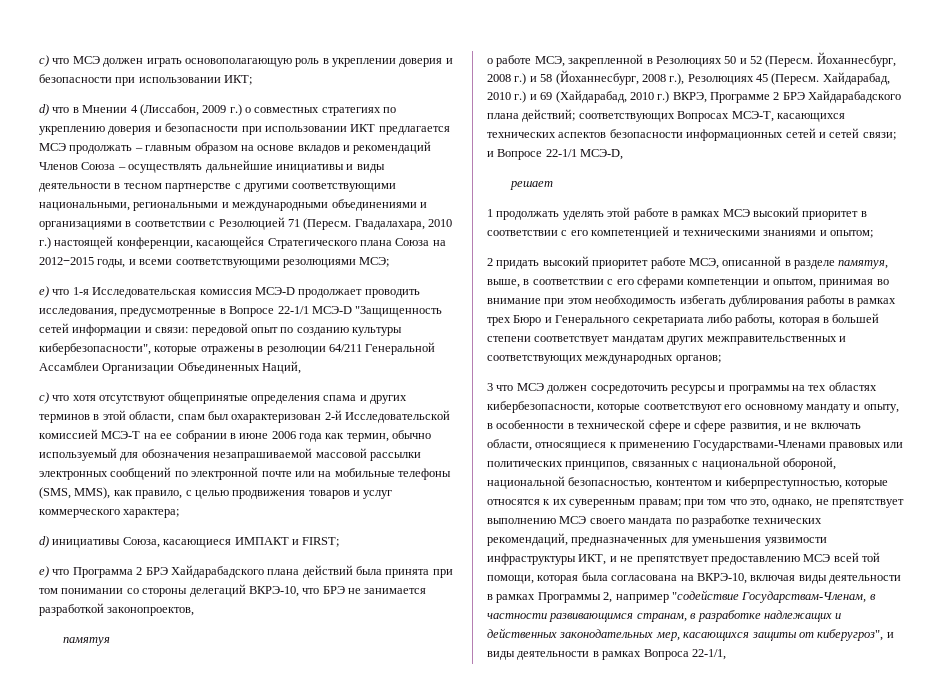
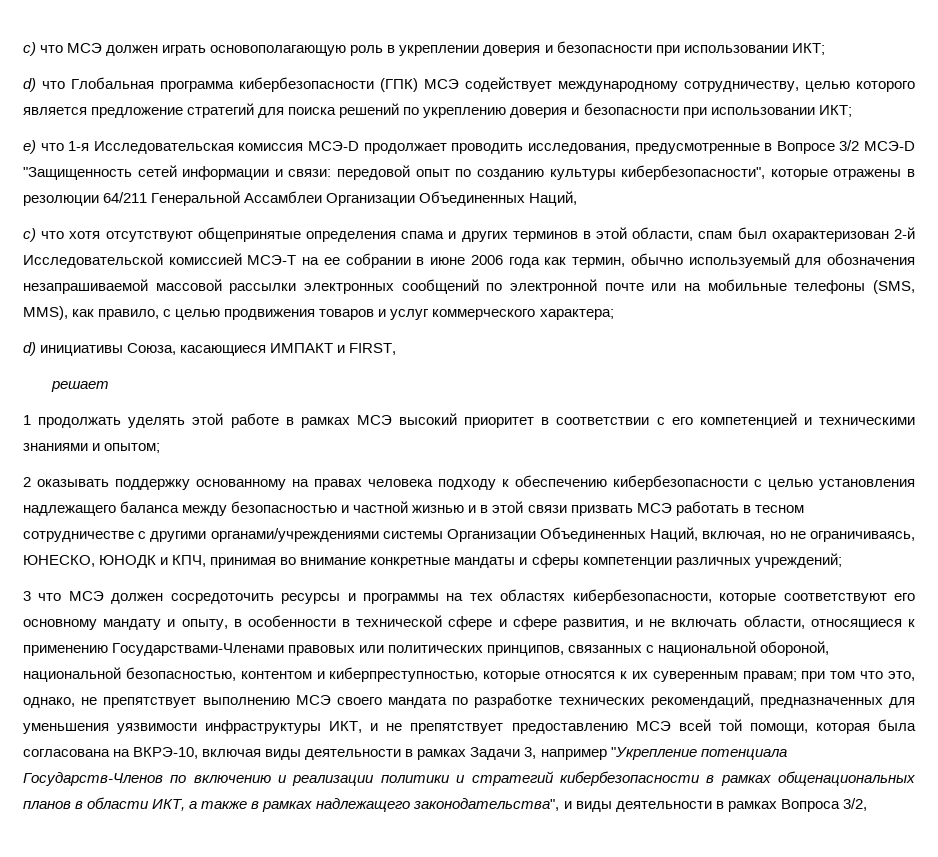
[72,104,381,116] в Мнении 4 (Лиссабон, 2009 г.) о совместных стратегиях -> [71,77,915,92] [23,103,400,118] Глобальная программа кибербезопасности (ГПК) МСЭ содействует международному сотрудничеству, целью которого является предложение стратегий для поиска решений
[350,124,450,135] [39,141,432,154] [39,160,385,173] [39,183,397,192] [39,199,427,211] [39,217,452,230] [39,236,446,249] [39,257,390,268] ИКТ предлагается МСЭ продолжать – главным образом на основе вкладов и рекомендаций Членов Союза – осуществлять дальнейшие инициативы и виды деятельности в тесном партнерстве с другими соответствующими национальными, региональными и международными объединениями и организациями в соответствии с Резолюцией 71 (Пересм. Гвадалахара, 2010 г.) настоящей конференции, касающейся Стратегического плана Союза на 2012−2015 годы, и всеми соответствующими резолюциями МСЭ; -> [818,105,852,117] ИКТ;
[277,306,309,314] 22-1/1 -> [839,140,860,151] 3/2
[302,537,340,547] [39,565,453,578] [39,584,427,597] [39,603,195,616] [63,637,111,646] [487,52,896,67] [487,70,890,85] [487,90,902,103] [487,109,845,122] [487,128,896,141] [487,149,624,160] FIRST; // е) что Программа 2 БРЭ Хайдарабадского плана действий была принята при том понимании со стороны делегаций ВКРЭ-10, что БРЭ не занимается разработкой законопроектов, // памятуя // о работе МСЭ, закрепленной в Резолюциях 50 и 52 (Пересм. Йоханнесбург, 2008 г.) и 58 (Йоханнесбург, 2008 г.), Резолюциях 45 (Пересм. Хайдарабад, 2010 г.) и 69 (Хайдарабад, 2010 г.) ВКРЭ, Программе 2 БРЭ Хайдарабадского плана действий; соответствующих Вопросах МСЭ-Т, касающихся технических аспектов безопасности информационных сетей и сетей связи; и Вопросе 22-1/1 МСЭ-D, -> [349,343,397,355] FIRST,
[496,256,889,269] [487,276,889,288] [487,295,896,307] [487,313,880,326] [487,336,846,345] [487,355,721,364] придать высокий приоритет работе МСЭ, описанной в разделе памятуя, выше, в соответствии с его сферами компетенции и опытом, принимая во внимание при этом необходимость избегать дублирования работы в рамках трех Бюро и Генерального секретариата либо работы, которая в большей степени соответствует мандатам других межправительственных и соответствующих международных органов; -> [37,475,915,490] [23,501,804,516] [23,527,916,542] [23,553,842,568] оказывать поддержку основанному на правах человека подходу к обеспечению кибербезопасности с целью установления надлежащего баланса между безопасностью и частной жизнью и в этой связи призвать МСЭ работать в тесном сотрудничестве с другими органами/учреждениями системы Организации Объединенных Наций, включая, но не ограничиваясь, ЮНЕСКО, ЮНОДК и КПЧ, принимая во внимание конкретные мандаты и сферы компетенции различных учреждений;
[537,590,876,603] [487,610,842,622] [487,628,884,641] Программы 2, например "содействие Государствам-Членам, в частности развивающимся странам, в разработке надлежащих и действенных законодательных мер, касающихся защиты от киберугроз", -> [470,747,787,760] [23,771,916,786] [23,797,560,812] Задачи 3, например "Укрепление потенциала Государств-Членов по включению и реализации политики и стратегий кибербезопасности в рамках общенациональных планов в области ИКТ, а также в рамках надлежащего законодательства",
[691,649,726,660] 22-1/1, -> [842,798,867,811] 3/2,

